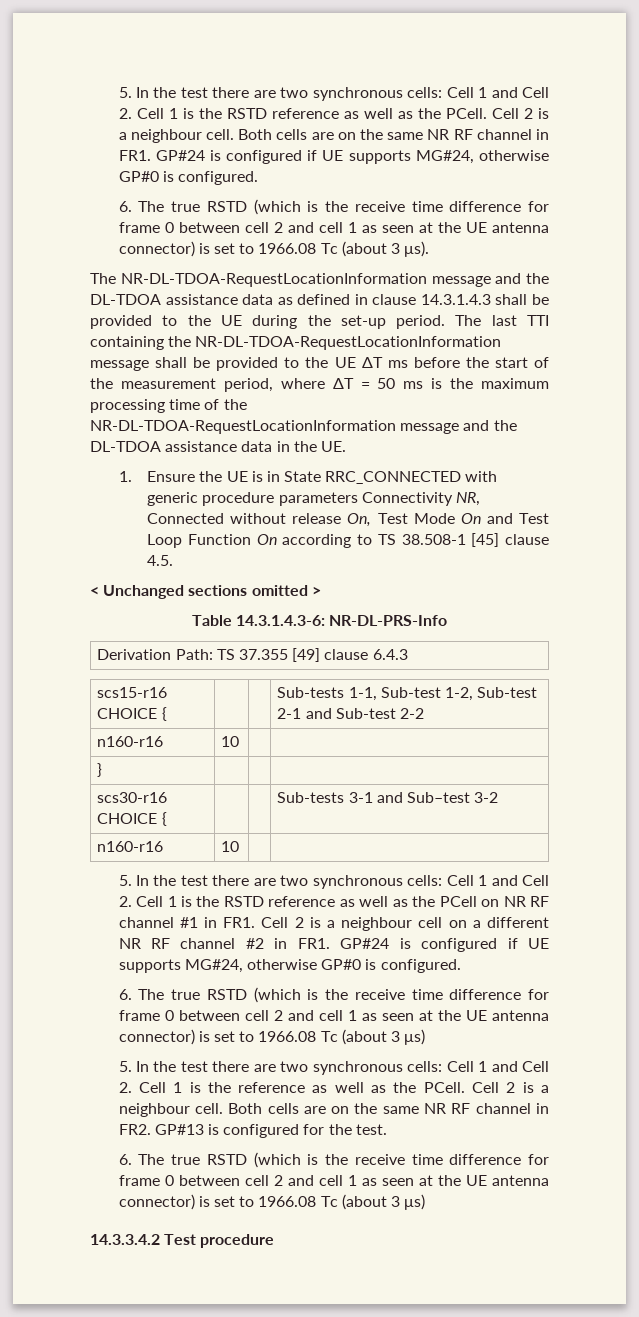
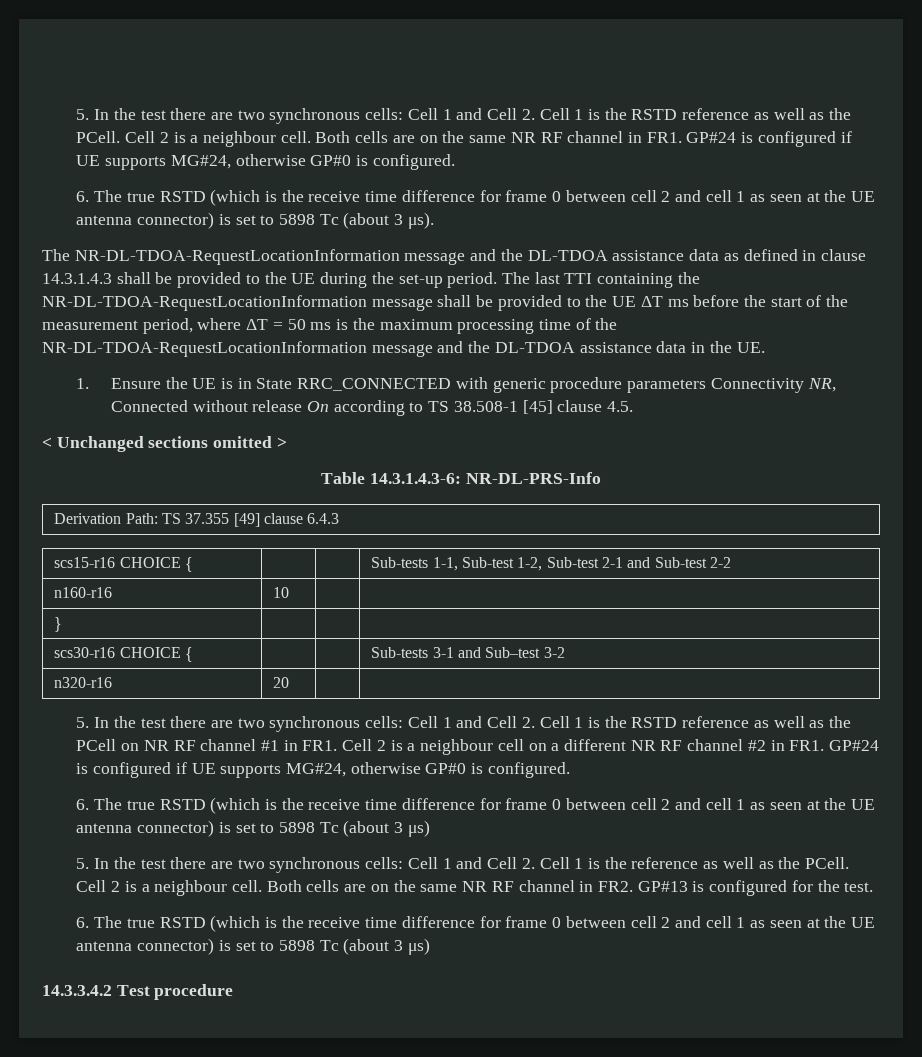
[258,243,317,254] 1966.08 -> [279,214,316,225] 5898
[347,513,549,527] [147,534,251,548] On, Test Mode On and Test Loop Function -> (303, 406) none
[97,841,164,852] [221,841,240,852] n160-r16 | 10 -> [54,677,113,688] [273,677,290,688] n320-r16 | 20
[258,1031,317,1042] 1966.08 -> [279,822,316,833] 5898
[258,1196,317,1207] 1966.08 -> [279,940,316,951] 5898

